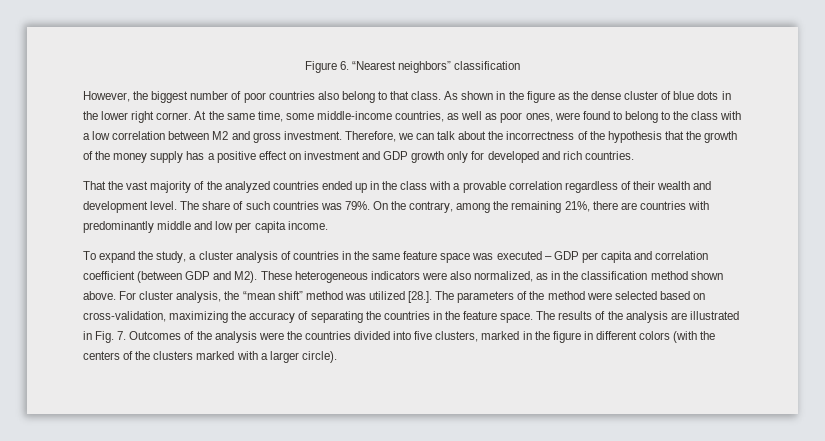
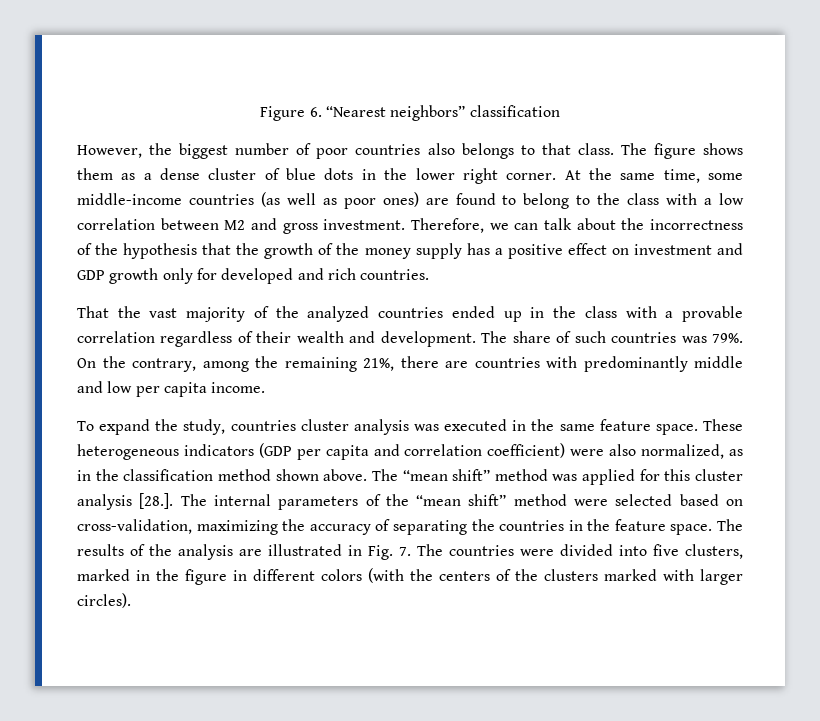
[341,91,375,103] belong -> [461,143,514,159] belongs
[444,91,588,103] As shown in the figure as the -> [620,143,743,159] [77,168,152,180] The figure shows them as a
[395,111,460,122] countries, as -> [188,192,280,207] countries (as
[525,112,580,122] ones, were -> [382,192,449,207] ones) are
[83,201,178,213] development level. -> [380,331,476,347] development.
[189,251,339,263] a cluster analysis of countries -> [230,419,508,435] countries cluster analysis was executed
[440,251,709,263] [83,271,420,283] space was executed – GDP per capita and correlation coefficient (between GDP and M2). These heterogeneous indicators -> [655,419,743,435] [77,443,566,460] space. These heterogeneous indicators (GDP per capita and correlation coefficient)
[119,291,405,303] For cluster analysis, the “mean shift” method was utilized -> [371,469,743,485] [77,494,132,510] The “mean shift” method was applied for this cluster analysis
(455, 295) none -> [213,494,271,506] internal
(545, 295) none -> [416,494,507,506] “mean shift”
[129,331,351,343] Outcomes of the analysis were the countries -> [417,544,554,556] The countries were
[260,351,337,363] a larger circle). -> [700,569,743,585] [77,593,131,608] larger circles).

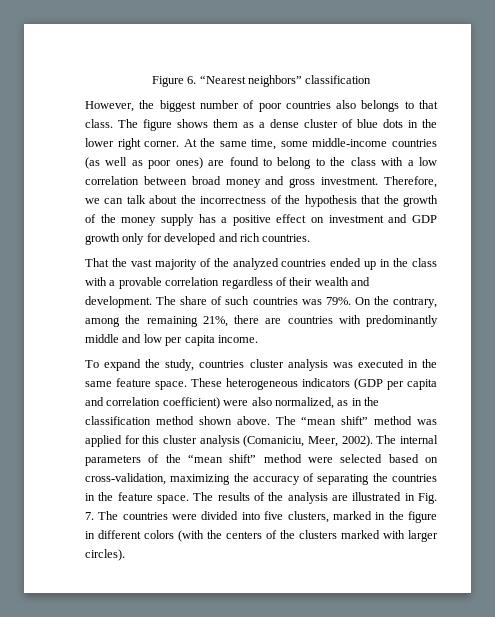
[224,220,246,230] M2 -> [191,176,261,188] broad money
[139,493,174,509] [28.]. -> [243,435,373,447] (Comaniciu, Meer, 2002).

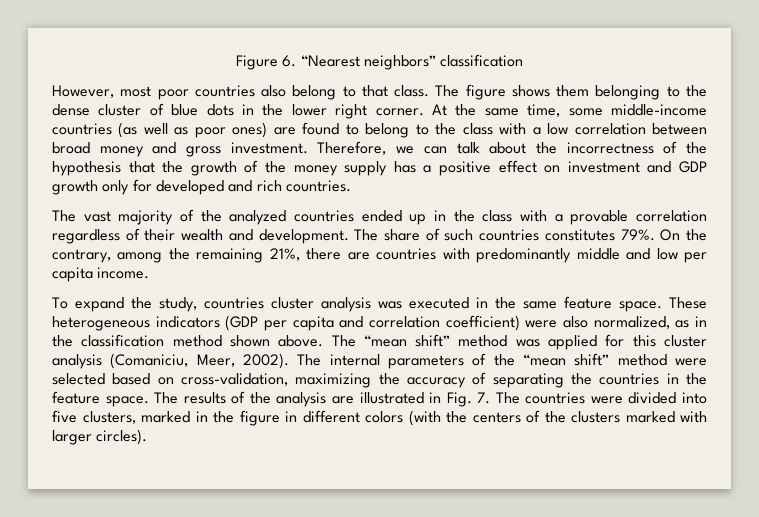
[139,100,255,112] the biggest number of -> [120,86,152,97] most
[361,100,400,112] belongs -> [292,85,337,100] belong
[243,122,265,128] as a -> [595,85,707,100] belonging to the
[85,258,127,267] That the -> [52,210,76,222] The
[301,299,322,305] was -> [544,229,615,241] constitutes

